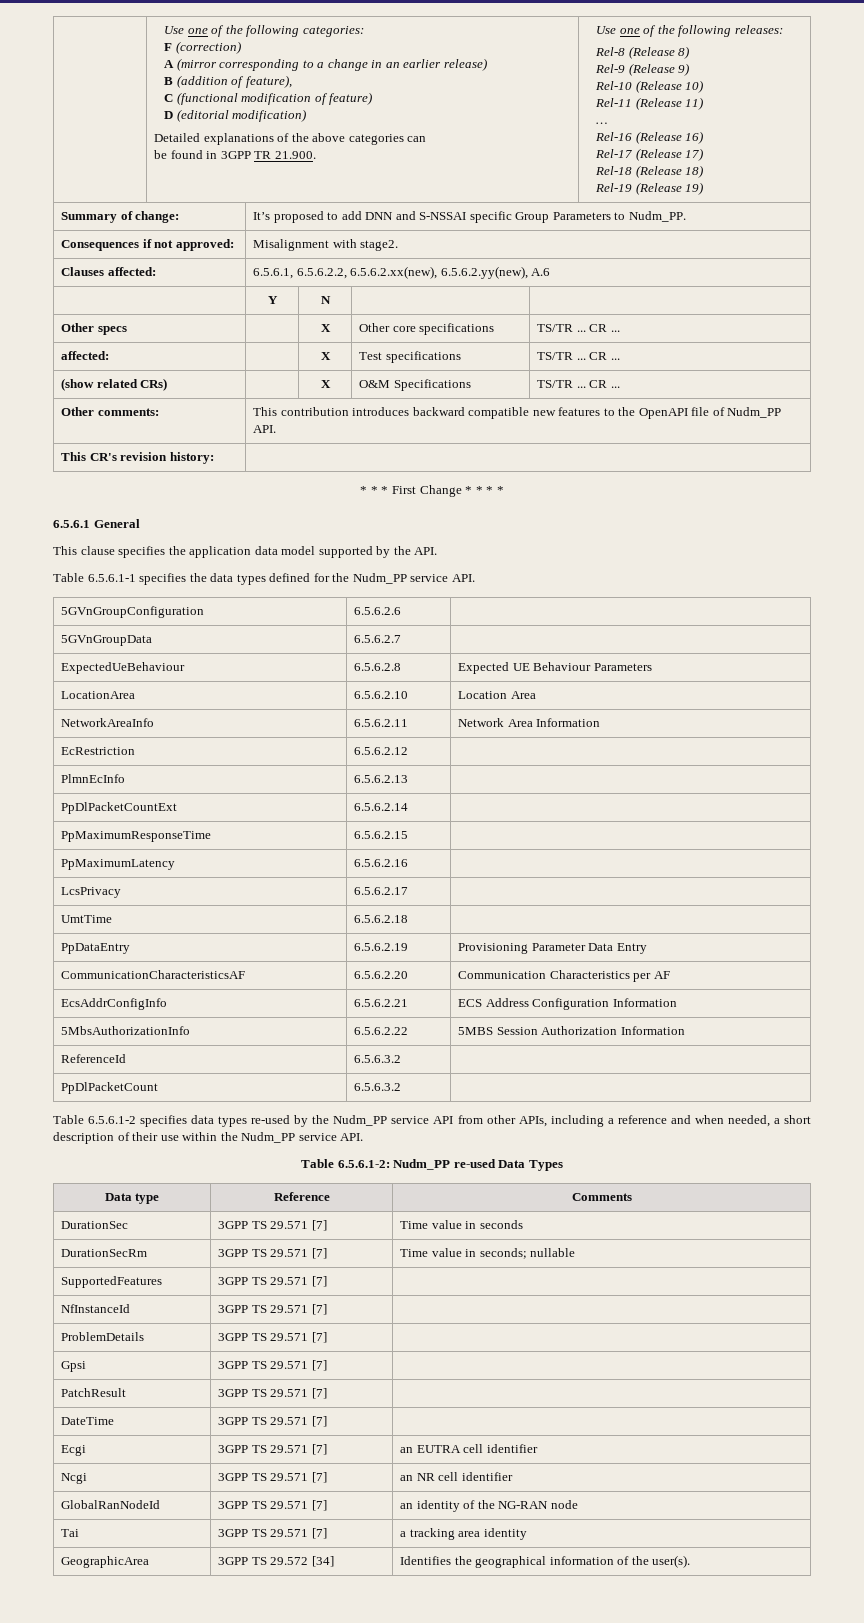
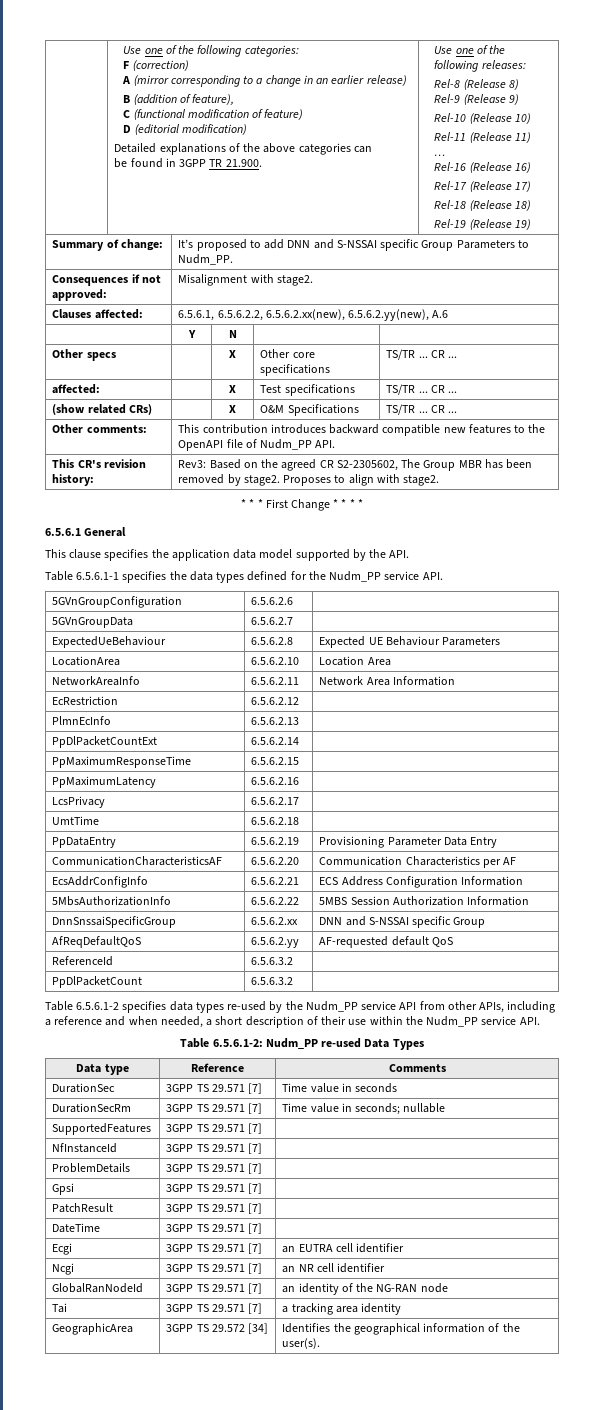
(214, 458) none -> [178,459,533,471] [178,474,440,486] Rev3: Based on the agreed CR S2-2305602, The Group MBR has been removed by stage2. Proposes to align with stage2.
(685, 1030) none -> [52,916,177,928] [251,917,299,925] [319,916,486,928] [52,936,142,948] [251,937,300,948] [319,936,453,948] // DnnSnssaiSpecificGroup | 6.5.6.2.xx | DNN and S-NSSAI specific Group // AfReqDefaultQoS | 6.5.6.2.yy | AF-requested default QoS

